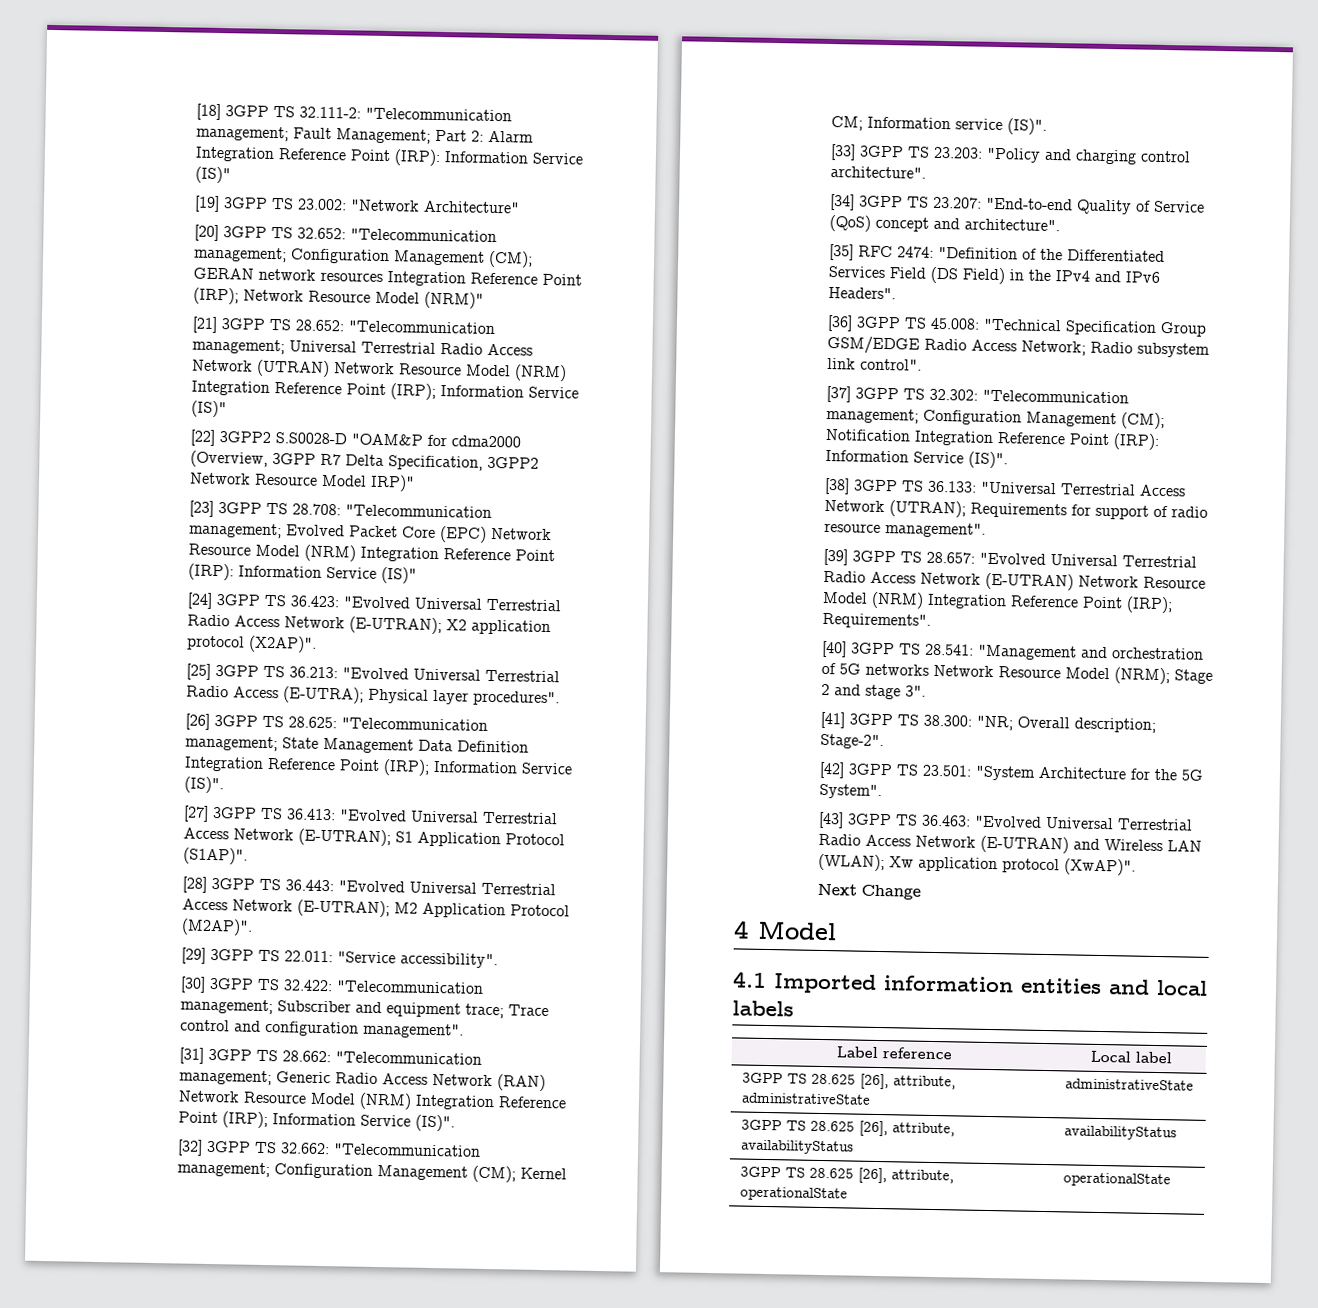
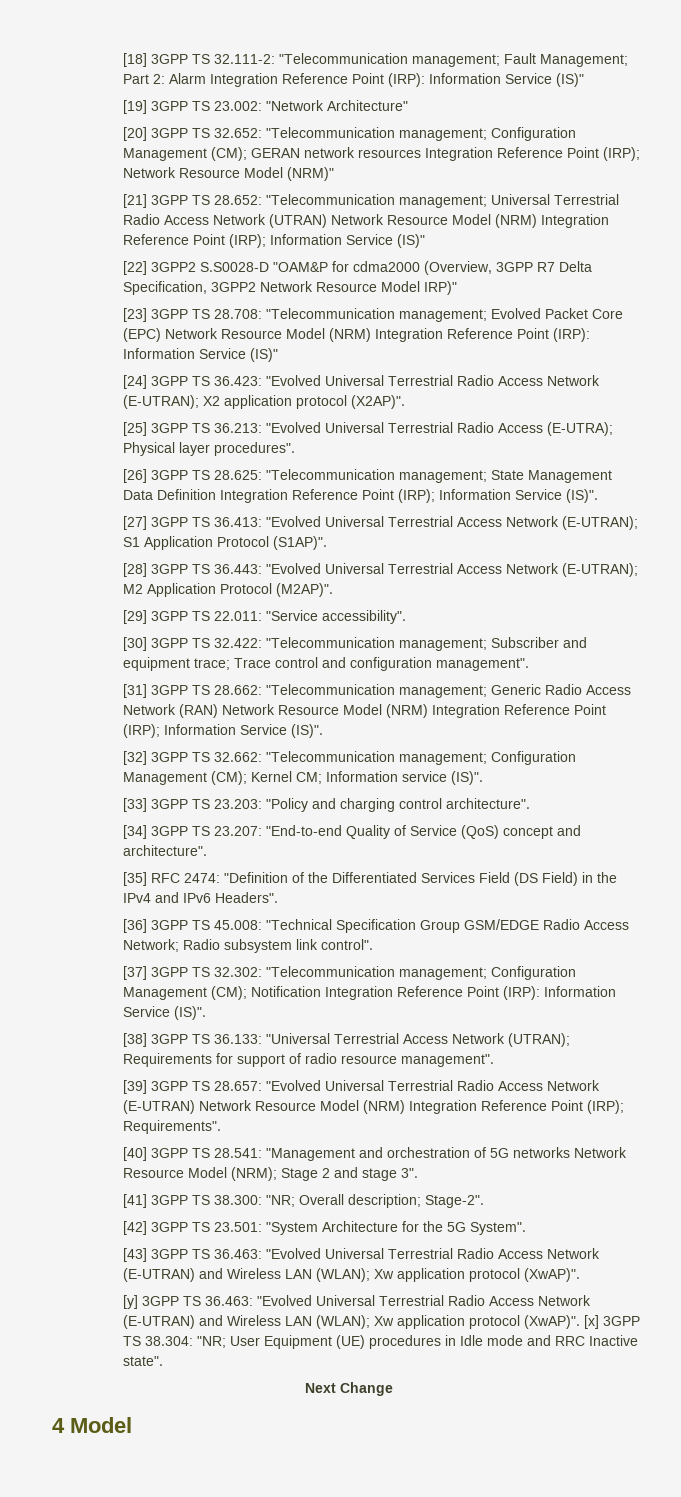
[816,883,921,900] [733,920,837,941] [733,971,1208,996] [732,1000,794,1017] [835,1046,952,1060] [1089,1050,1172,1064] [741,1072,956,1090] [740,1092,871,1105] [1064,1078,1194,1091] [740,1119,955,1137] [740,1139,854,1155] [1063,1125,1177,1141] [739,1166,954,1184] [739,1186,848,1202] [1062,1172,1171,1188] Next Change // 4 Model // 4.1 Imported information entities and local labels // Label reference | Local label // 3GPP TS 28.625 [26], attribute, administrativeState | administrativeState // 3GPP TS 28.625 [26], attribute, availabilityStatus | availabilityStatus // 3GPP TS 28.625 [26], attribute, operationalState | operationalState -> [122,1295,591,1309] [122,1315,640,1329] [122,1335,638,1349] [122,1356,163,1366] [304,1382,393,1396] [52,1417,132,1433] [y] 3GPP TS 36.463: "Evolved Universal Terrestrial Radio Access Network (E-UTRAN) and Wireless LAN (WLAN); Xw application protocol (XwAP)". [x] 3GPP TS 38.304: "NR; User Equipment (UE) procedures in Idle mode and RRC Inactive state". // Next Change // 4 Model

